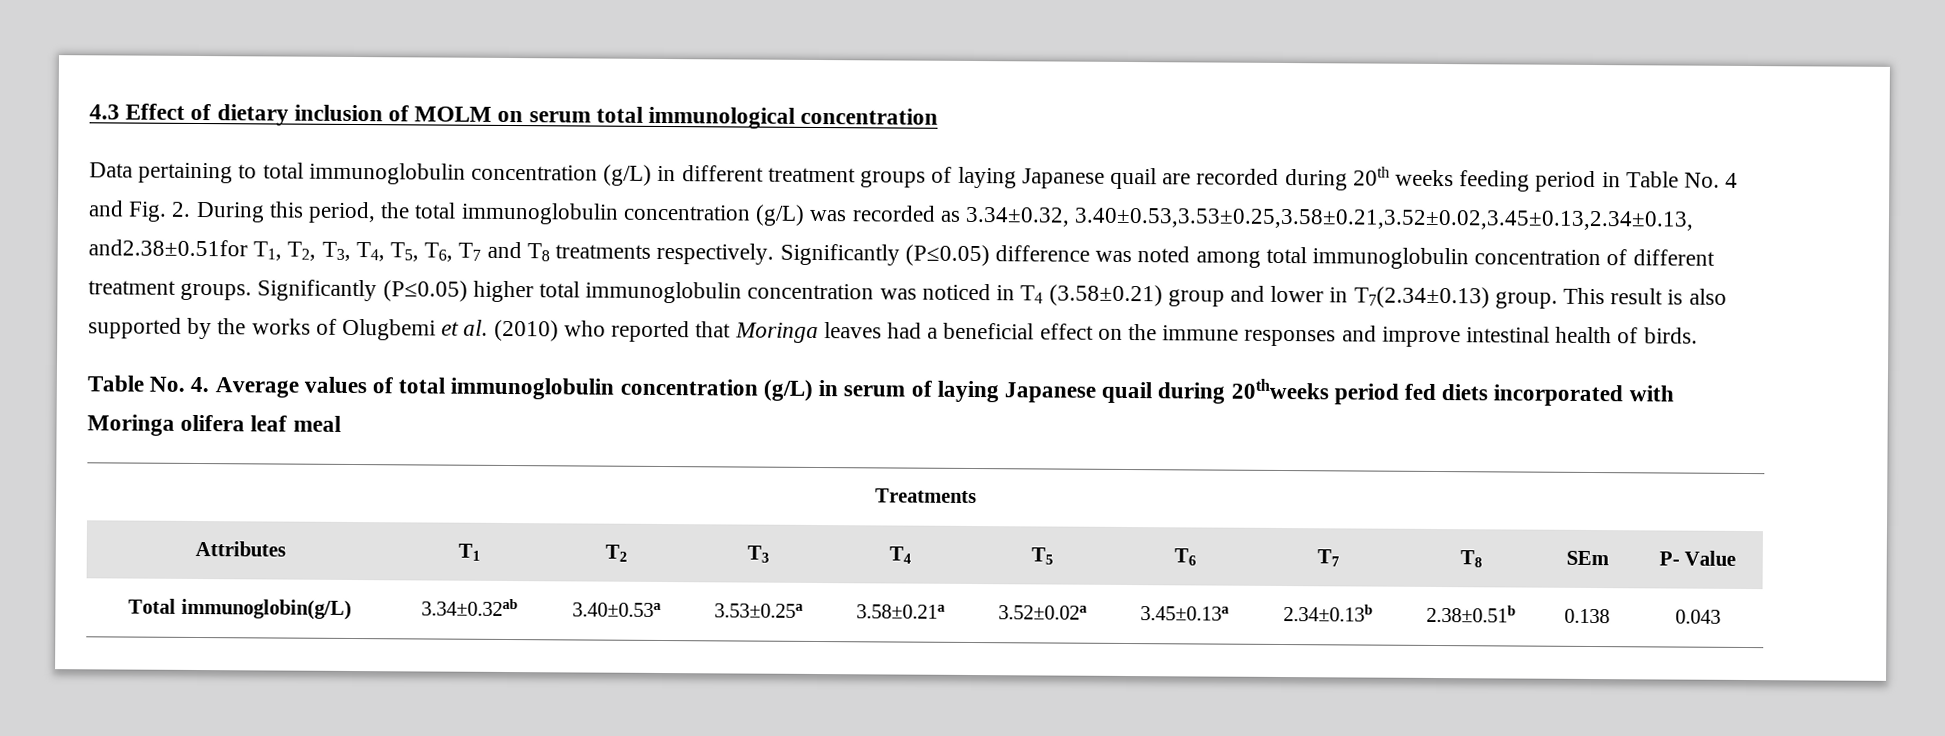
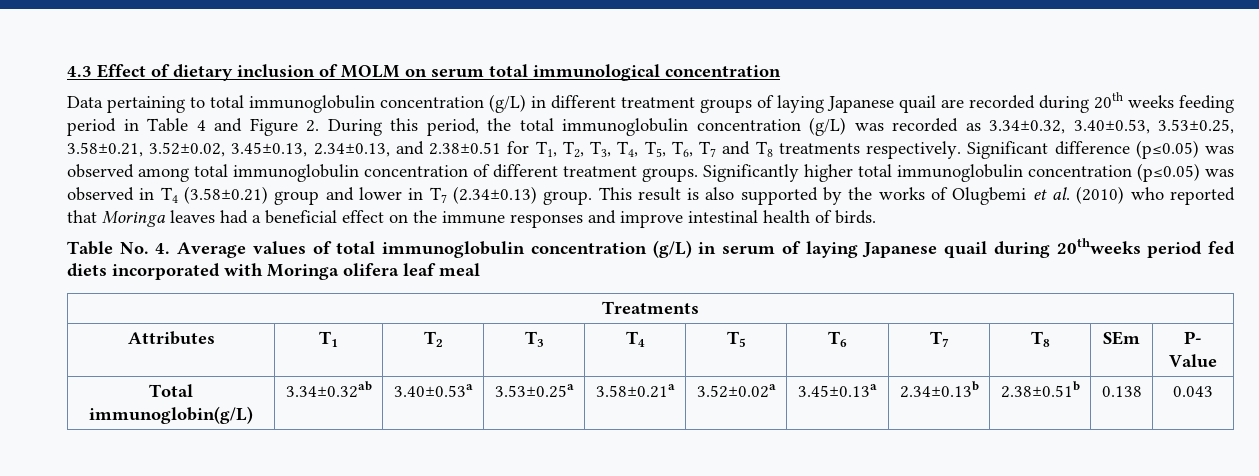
[1684,172,1721,188] No. -> (188, 125) none
[128,201,168,222] Fig. -> [249,118,298,136] Figure
[1074,207,1695,231] [88,239,248,257] 3.40±0.53,3.53±0.25,3.58±0.21,3.52±0.02,3.45±0.13,2.34±0.13, and2.38±0.51for -> [1073,119,1234,134] [67,141,530,157] 3.40±0.53, 3.53±0.25, 3.58±0.21, 3.52±0.02, 3.45±0.13, 2.34±0.13, and 2.38±0.51 for
[779,243,1191,267] Significantly (P≤0.05) difference was noted -> [967,140,1234,159] [67,164,134,178] Significant difference (p≤0.05) was observed
[382,280,468,302] (P≤0.05) -> (799, 173) none
[879,283,991,301] was noticed -> [1137,163,1234,182] [67,187,134,201] (p≤0.05) was observed
[1353,286,1490,309] T7(2.34±0.13) -> [429,186,537,204] T7 (2.34±0.13)

